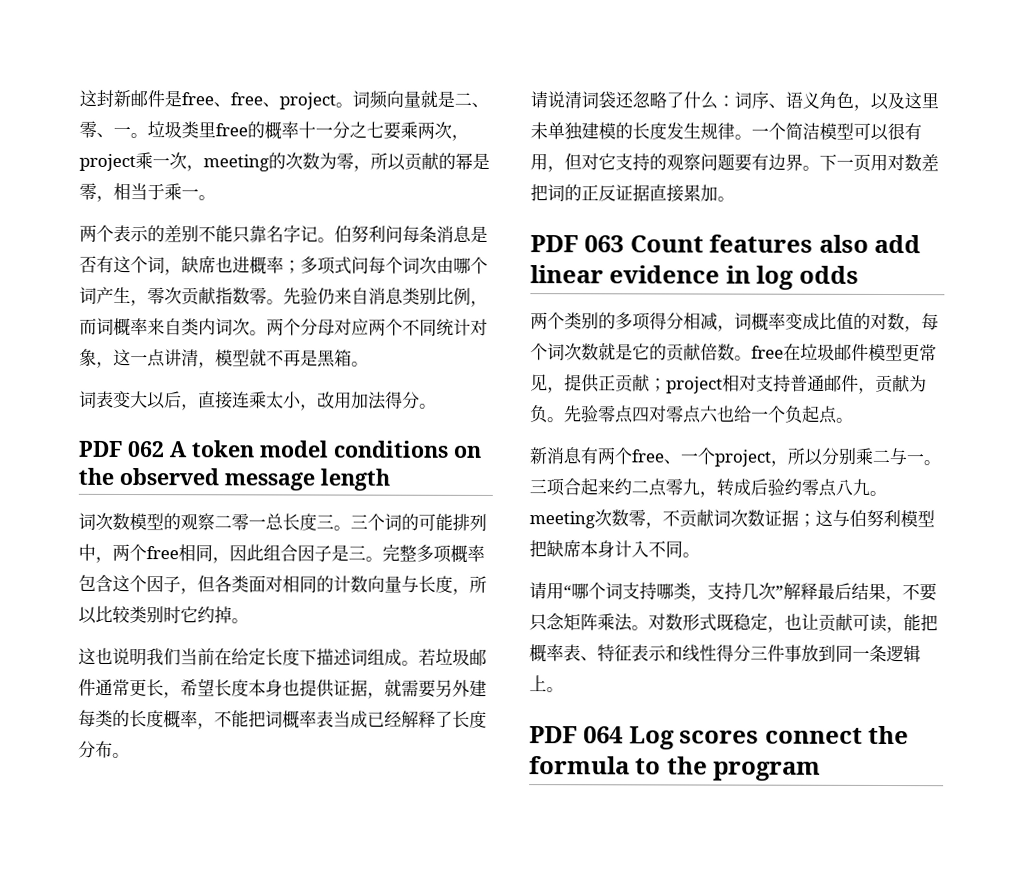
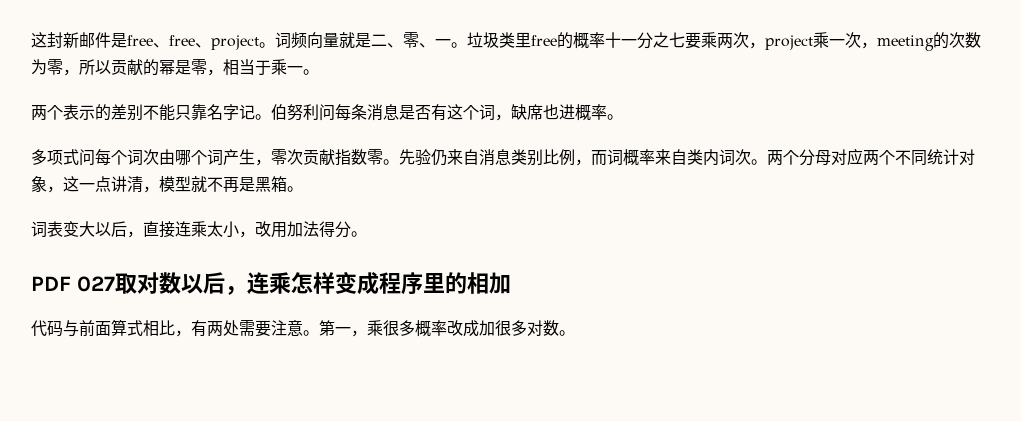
[283,260,301,274] ； -> [607,114,623,120] 。 //
[127,440,481,458] [78,467,390,491] [78,512,487,531] [78,543,485,564] [78,574,487,595] [78,605,249,624] [78,647,487,667] [78,678,487,699] [78,709,487,730] [78,740,130,759] [530,91,939,111] [530,122,922,142] [530,153,939,173] [530,184,735,203] [530,234,922,254] [530,265,859,290] [530,312,939,333] [530,342,937,362] [530,374,927,394] [530,405,854,424] [529,447,941,467] [529,478,887,498] [529,509,935,529] [529,539,700,558] [529,582,937,603] [529,613,938,634] [529,644,921,663] [529,675,564,693] [529,725,910,750] [529,756,822,781] 062 A token model conditions on the observed message length // 词次数模型的观察二零一总长度三。三个词的可能排列中，两个free相同，因此组合因子是三。完整多项概率包含这个因子，但各类面对相同的计数向量与长度，所以比较类别时它约掉。 // 这也说明我们当前在给定长度下描述词组成。若垃圾邮件通常更长，希望长度本身也提供证据，就需要另外建每类的长度概率，不能把词概率表当成已经解释了长度分布。 // 请说清词袋还忽略了什么：词序、语义角色，以及这里未单独建模的长度发生规律。一个简洁模型可以很有用，但对它支持的观察问题要有边界。下一页用对数差把词的正反证据直接累加。 // PDF 063 Count features also add linear evidence in log odds // 两个类别的多项得分相减，词概率变成比值的对数，每个词次数就是它的贡献倍数。free在垃圾邮件模型更常见，提供正贡献；project相对支持普通邮件，贡献为负。先验零点四对零点六也给一个负起点。 // 新消息有两个free、一个project，所以分别乘二与一。三项合起来约二点零九，转成后验约零点八九。meeting次数零，不贡献词次数证据；这与伯努利模型把缺席本身计入不同。 // 请用“哪个词支持哪类，支持几次”解释最后结果，不要只念矩阵乘法。对数形式既稳定，也让贡献可读，能把概率表、特征表示和线性得分三件事放到同一条逻辑上。 // PDF 064 Log scores connect the formula to the program -> [77,271,511,295] [31,319,575,337] 027取对数以后，连乘怎样变成程序里的相加 // 代码与前面算式相比，有两处需要注意。第一，乘很多概率改成加很多对数。

